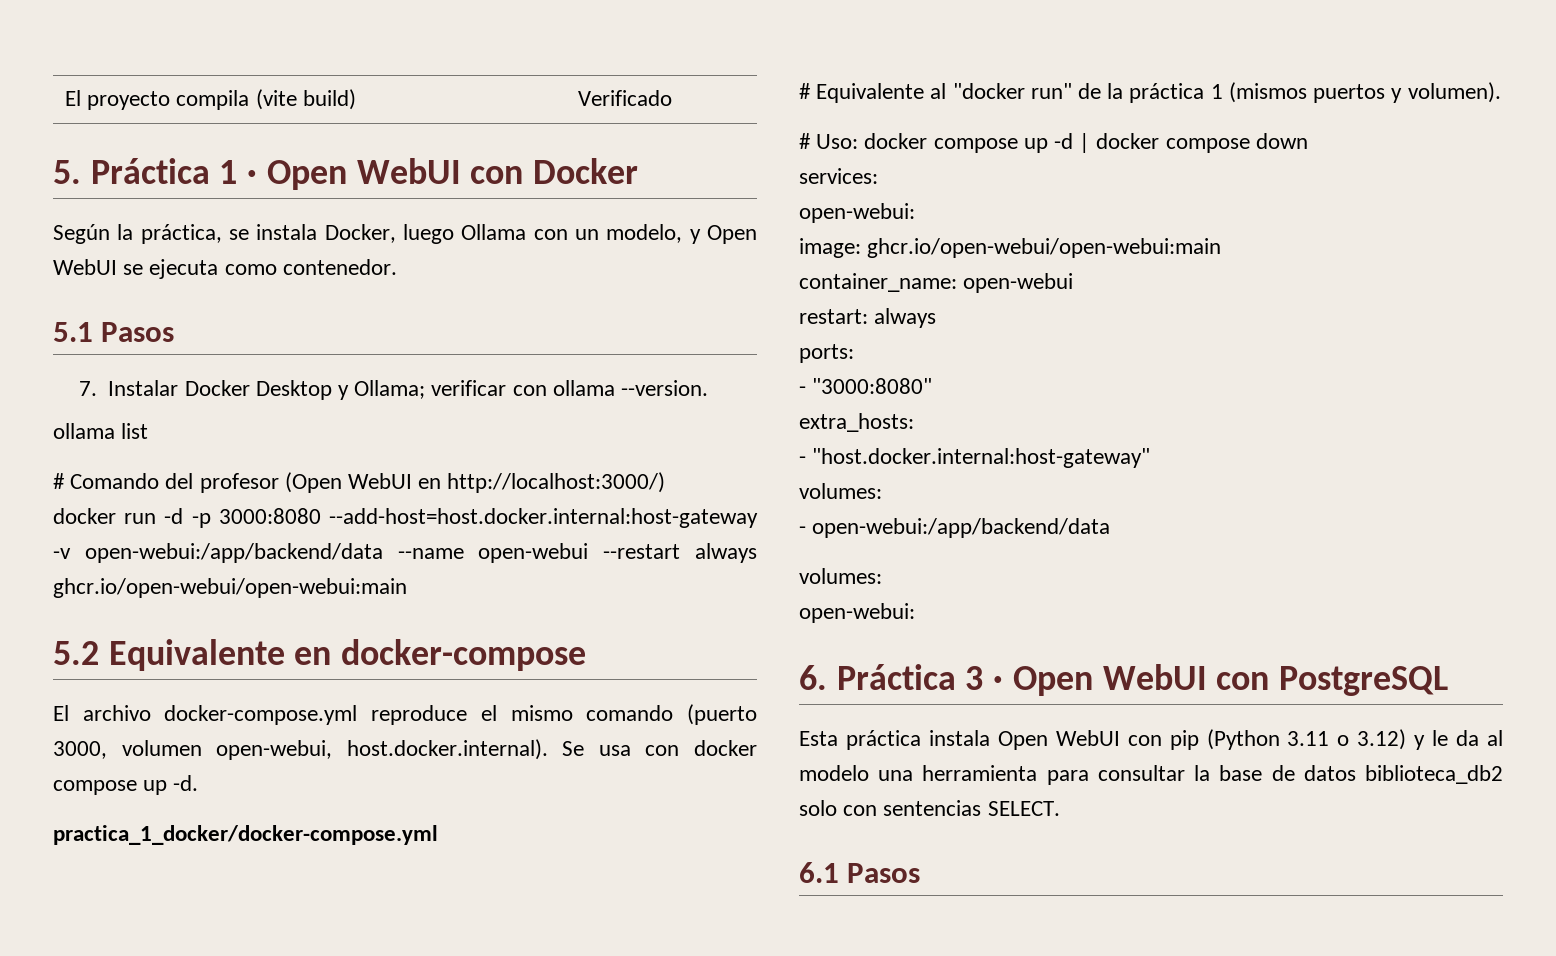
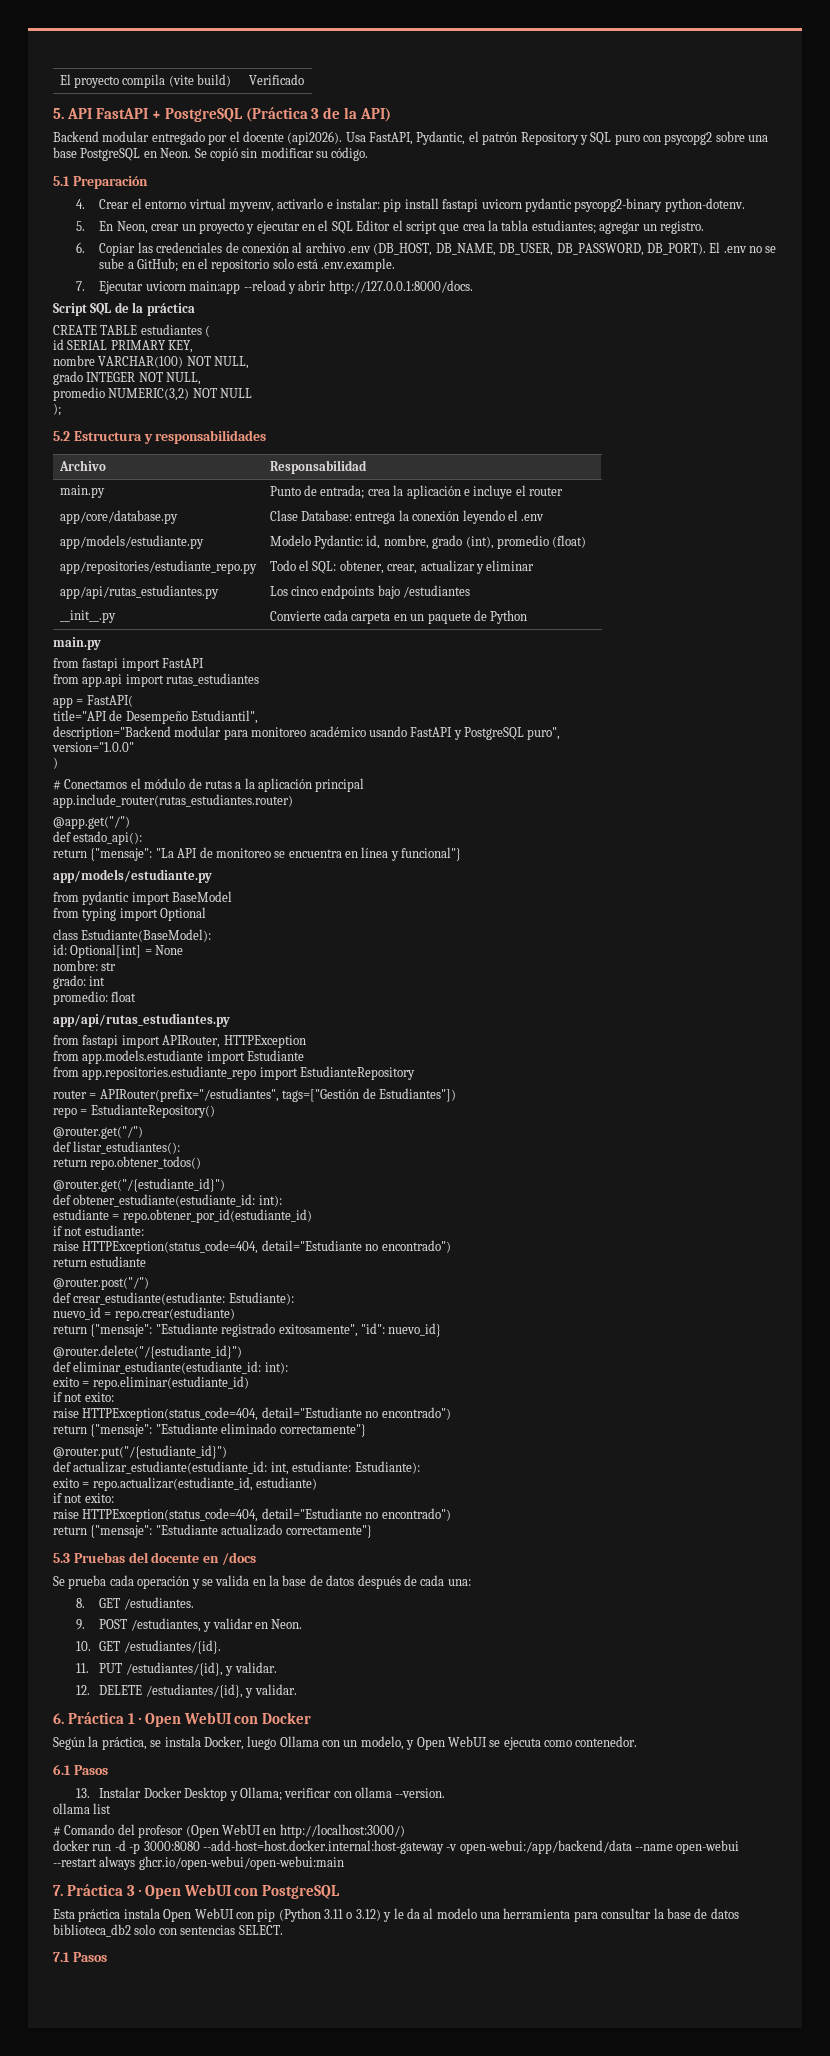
(81, 172) none -> [66,107,392,122] [53,131,769,145] [53,147,369,161] [53,176,148,189] [76,198,745,212] [76,220,704,234] [76,242,777,256] [99,258,396,272] [76,280,473,294] [53,302,195,316] [53,324,211,337] [53,339,194,353] [53,355,250,369] [53,371,202,385] [53,387,253,401] [53,403,61,416] [53,430,267,444] [58,460,106,471] [269,460,367,474] [59,485,105,498] [269,485,563,499] [59,510,178,524] [269,510,545,524] [59,535,204,549] [269,535,587,549] [59,560,257,574] [269,560,535,574] [59,585,219,599] [269,585,471,599] [59,610,116,623] [269,610,528,624] [53,637,101,650] [53,658,205,671] [53,673,260,687] [53,695,133,708] [53,710,259,724] [53,726,561,740] [52,742,134,752] [53,757,58,769] [53,778,365,792] [53,794,293,808] [53,816,130,829] [53,831,143,845] [53,847,462,861] [53,869,212,883] [53,891,233,905] [53,907,207,921] [53,929,212,942] [53,944,184,958] [53,960,117,971] [53,975,106,989] [53,991,137,1005] [53,1013,230,1027] [53,1035,306,1048] [53,1050,305,1064] [53,1066,416,1080] [53,1088,456,1102] [53,1104,215,1118] [53,1126,143,1139] [53,1141,181,1154] [53,1156,202,1170] [53,1178,225,1192] [53,1194,282,1207] [53,1209,312,1223] [53,1225,144,1236] [53,1240,451,1254] [53,1256,147,1267] [53,1277,149,1290] [53,1292,294,1305] [53,1307,235,1321] [53,1323,442,1337] [53,1345,242,1359] [53,1361,288,1374] [53,1376,249,1390] [53,1392,114,1402] [53,1407,451,1421] [53,1423,366,1437] [53,1445,227,1459] [53,1461,420,1475] [53,1477,318,1491] [53,1493,114,1503] [53,1508,451,1522] [53,1524,372,1538] [53,1552,256,1565] [53,1575,471,1589] [76,1597,194,1610] [76,1618,303,1632] [76,1640,221,1654] [76,1662,277,1676] [76,1684,297,1698] [53,1713,64,1724] API FastAPI + PostgreSQL (Práctica 3 de la API) // Backend modular entregado por el docente (api2026). Usa FastAPI, Pydantic, el patrón Repository y SQL puro con psycopg2 sobre una base PostgreSQL en Neon. Se copió sin modificar su código. // 5.1 Preparación // 4. Crear el entorno virtual myvenv, activarlo e instalar: pip install fastapi uvicorn pydantic psycopg2-binary python-dotenv. // 5. En Neon, crear un proyecto y ejecutar en el SQL Editor el script que crea la tabla estudiantes; agregar un registro. // 6. Copiar las credenciales de conexión al archivo .env (DB_HOST, DB_NAME, DB_USER, DB_PASSWORD, DB_PORT). El .env no se sube a GitHub; en el repositorio solo está .env.example. // 7. Ejecutar uvicorn main:app --reload y abrir http://127.0.0.1:8000/docs. // Script SQL de la práctica // CREATE TABLE estudiantes ( // id SERIAL PRIMARY KEY, // nombre VARCHAR(100) NOT NULL, // grado INTEGER NOT NULL, // promedio NUMERIC(3,2) NOT NULL // ); // 5.2 Estructura y responsabilidades // Archivo | Responsabilidad // main.py | Punto de entrada; crea la aplicación e incluye el router // app/core/database.py | Clase Database: entrega la conexión leyendo el .env // app/models/estudiante.py | Modelo Pydantic: id, nombre, grado (int), promedio (float) // app/repositories/estudiante_repo.py | Todo el SQL: obtener, crear, actualizar y eliminar // app/api/rutas_estudiantes.py | Los cinco endpoints bajo /estudiantes // __init__.py | Convierte cada carpeta en un paquete de Python // main.py // from fastapi import FastAPI // from app.api import rutas_estudiantes // app = FastAPI( // title="API de Desempeño Estudiantil", // description="Backend modular para monitoreo académico usando FastAPI y PostgreSQL puro", // version="1.0.0" // ) // # Conectamos el módulo de rutas a la aplicación principal // app.include_router(rutas_estudiantes.router) // @app.get("/") // def estado_api(): // return {"mensaje": "La API de monitoreo se encuentra en línea y funcional"} // app/models/estudiante.py // from pydantic import BaseModel // from typing import Optional // class Estudiante(BaseModel): // id: Optional[int] = None // nombre: str // grado: int // promedio: float // app/api/rutas_estudiantes.py // from fastapi import APIRouter, HTTPException // from app.models.estudiante import Estudiante // from app.repositories.estudiante_repo import EstudianteRepository // router = APIRouter(prefix="/estudiantes", tags=["Gestión de Estudiantes"]) // repo = EstudianteRepository() // @router.get("/") // def listar_estudiantes(): // return repo.obtener_todos() // @router.get("/{estudiante_id}") // def obtener_estudiante(estudiante_id: int): // estudiante = repo.obtener_por_id(estudiante_id) // if not estudiante: // raise HTTPException(status_code=404, detail="Estudiante no encontrado") // return estudiante // @router.post("/") // def crear_estudiante(estudiante: Estudiante): // nuevo_id = repo.crear(estudiante) // return {"mensaje": "Estudiante registrado exitosamente", "id": nuevo_id} // @router.delete("/{estudiante_id}") // def eliminar_estudiante(estudiante_id: int): // exito = repo.eliminar(estudiante_id) // if not exito: // raise HTTPException(status_code=404, detail="Estudiante no encontrado") // return {"mensaje": "Estudiante eliminado correctamente"} // @router.put("/{estudiante_id}") // def actualizar_estudiante(estudiante_id: int, estudiante: Estudiante): // exito = repo.actualizar(estudiante_id, estudiante) // if not exito: // raise HTTPException(status_code=404, detail="Estudiante no encontrado") // return {"mensaje": "Estudiante actualizado correctamente"} // 5.3 Pruebas del docente en /docs // Se prueba cada operación y se valida en la base de datos después de cada una: // 8. GET /estudiantes. // 9. POST /estudiantes, y validar en Neon. // 10. GET /estudiantes/{id}. // 11. PUT /estudiantes/{id}, y validar. // 12. DELETE /estudiantes/{id}, y validar. // 6.
[53,322,93,342] 5.1 -> [53,1764,71,1775] 6.1
[78,381,97,396] 7. -> [76,1788,91,1798] 13.
[53,639,587,671] [53,704,757,725] [53,739,757,760] [53,775,199,795] [53,825,438,845] [799,82,1501,103] [799,133,1308,153] [799,168,878,184] [799,203,915,223] [799,238,1222,258] [799,273,1074,293] [799,308,937,328] [799,344,854,363] [799,378,933,394] [799,413,914,432] [799,448,1151,468] [799,483,882,499] [799,518,1111,538] [799,568,882,584] [799,603,915,623] [799,665,827,690] 5.2 Equivalente en docker-compose // El archivo docker-compose.yml reproduce el mismo comando (puerto 3000, volumen open-webui, host.docker.internal). Se usa con docker compose up -d. // practica_1_docker/docker-compose.yml // # Equivalente al "docker run" de la práctica 1 (mismos puertos y volumen). // # Uso: docker compose up -d | docker compose down // services: // open-webui: // image: ghcr.io/open-webui/open-webui:main // container_name: open-webui // restart: always // ports: // - "3000:8080" // extra_hosts: // - "host.docker.internal:host-gateway" // volumes: // - open-webui:/app/backend/data // volumes: // open-webui: // 6. -> [53,1885,63,1896] 7.
[799,862,839,883] 6.1 -> [53,1952,70,1962] 7.1

